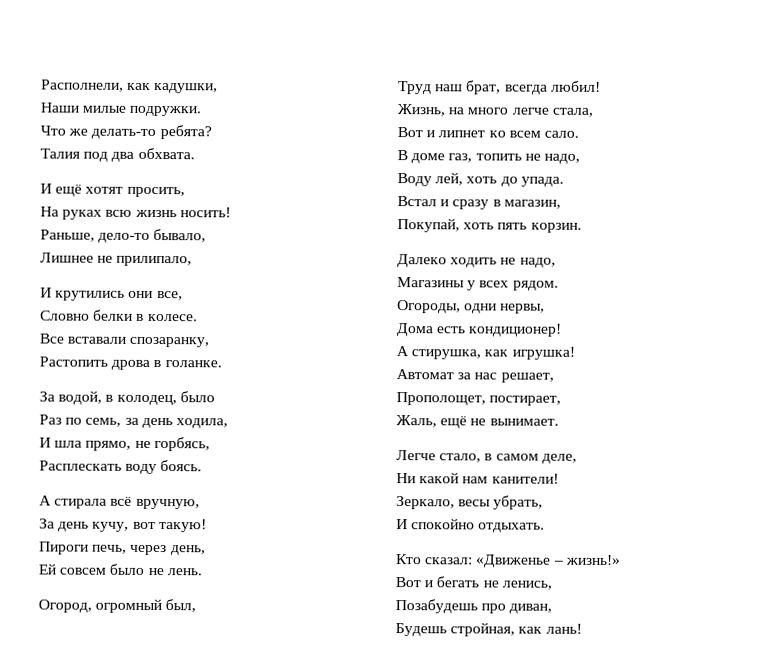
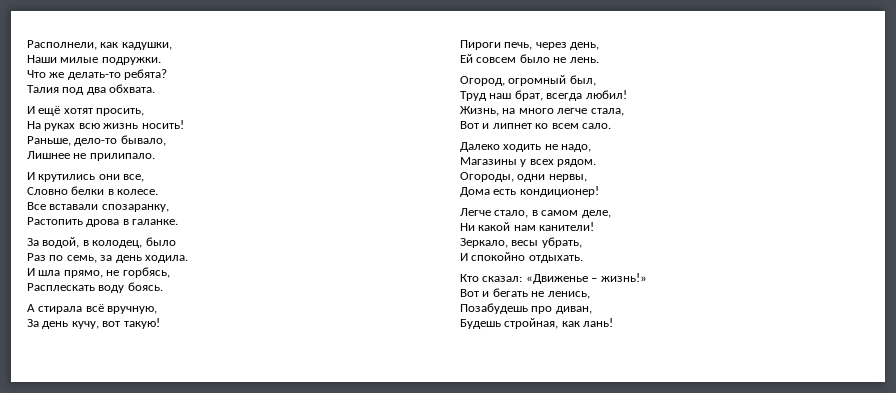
[116,255,193,267] прилипало, -> [89,153,155,161] прилипало.
[164,360,222,368] голанке. -> [132,219,179,225] галанке.
[175,418,228,429] ходила, -> [144,255,188,263] ходила.
[397,150,580,164] [397,172,564,187] [397,196,561,210] [397,218,582,233] // В доме газ, топить не надо, // Воду лей, хоть до упада. // Встал и сразу в магазин, // Покупай, хоть пять корзин. -> (611, 126) none
[396,346,575,360] [396,369,554,383] [396,392,562,406] [396,415,559,429] // А стирушка, как игрушка! // Автомат за нас решает, // Прополощет, постирает, // Жаль, ещё не вынимает. -> (599, 191) none

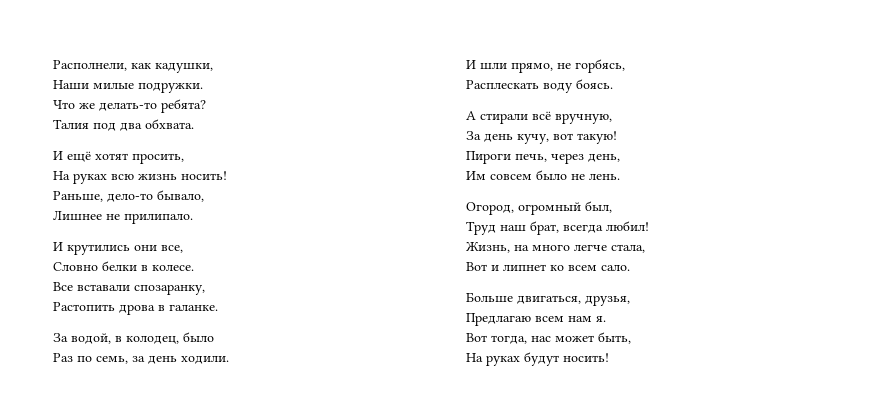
[144,255,188,263] [27,268,61,276] ходила. // И шла -> [181,356,229,364] [466,60,507,70] ходили. // И шли
[38,306,83,314] стирала -> [480,113,528,124] стирали
[460,54,473,63] Ей -> [466,171,486,180] Им
[460,142,592,152] [460,157,597,167] [460,172,587,182] [460,186,599,197] [460,208,611,218] [460,222,595,231] [460,237,582,248] [460,252,583,263] [460,273,647,284] [460,288,590,299] [460,303,592,314] [460,318,614,329] Далеко ходить не надо, // Магазины у всех рядом. // Огороды, одни нервы, // Дома есть кондиционер! // Легче стало, в самом деле, // Ни какой нам канители! // Зеркало, весы убрать, // И спокойно отдыхать. // Кто сказал: «Движенье – жизнь!» // Вот и бегать не ленись, // Позабудешь про диван, // Будешь стройная, как лань! -> [466,292,630,306] [466,313,606,326] [466,332,631,344] [466,352,609,366] Больше двигаться, друзья, // Предлагаю всем нам я. // Вот тогда, нас может быть, // На руках будут носить!

